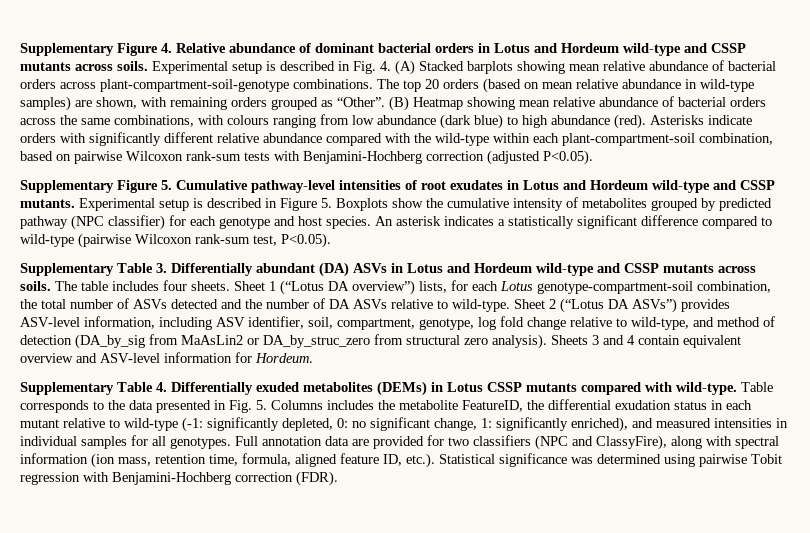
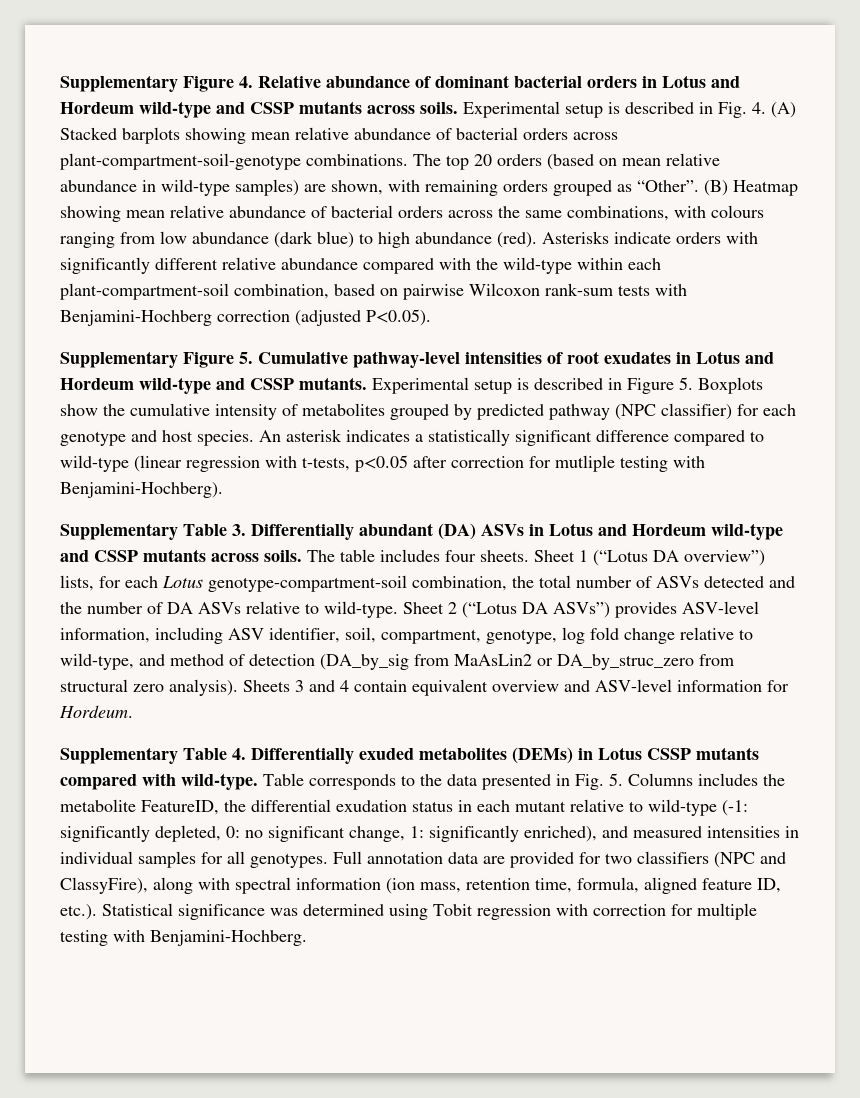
[78,233,331,248] (pairwise Wilcoxon rank-sum test, P<0.05). -> [134,455,705,472] [60,482,223,498] (linear regression with t-tests, p<0.05 after correction for mutliple testing with Benjamini-Hochberg).
[699,454,747,467] pairwise -> (428, 912) none
[112,471,338,486] Benjamini-Hochberg correction (FDR). -> [593,903,757,920] [60,930,307,946] correction for multiple testing with Benjamini-Hochberg.

